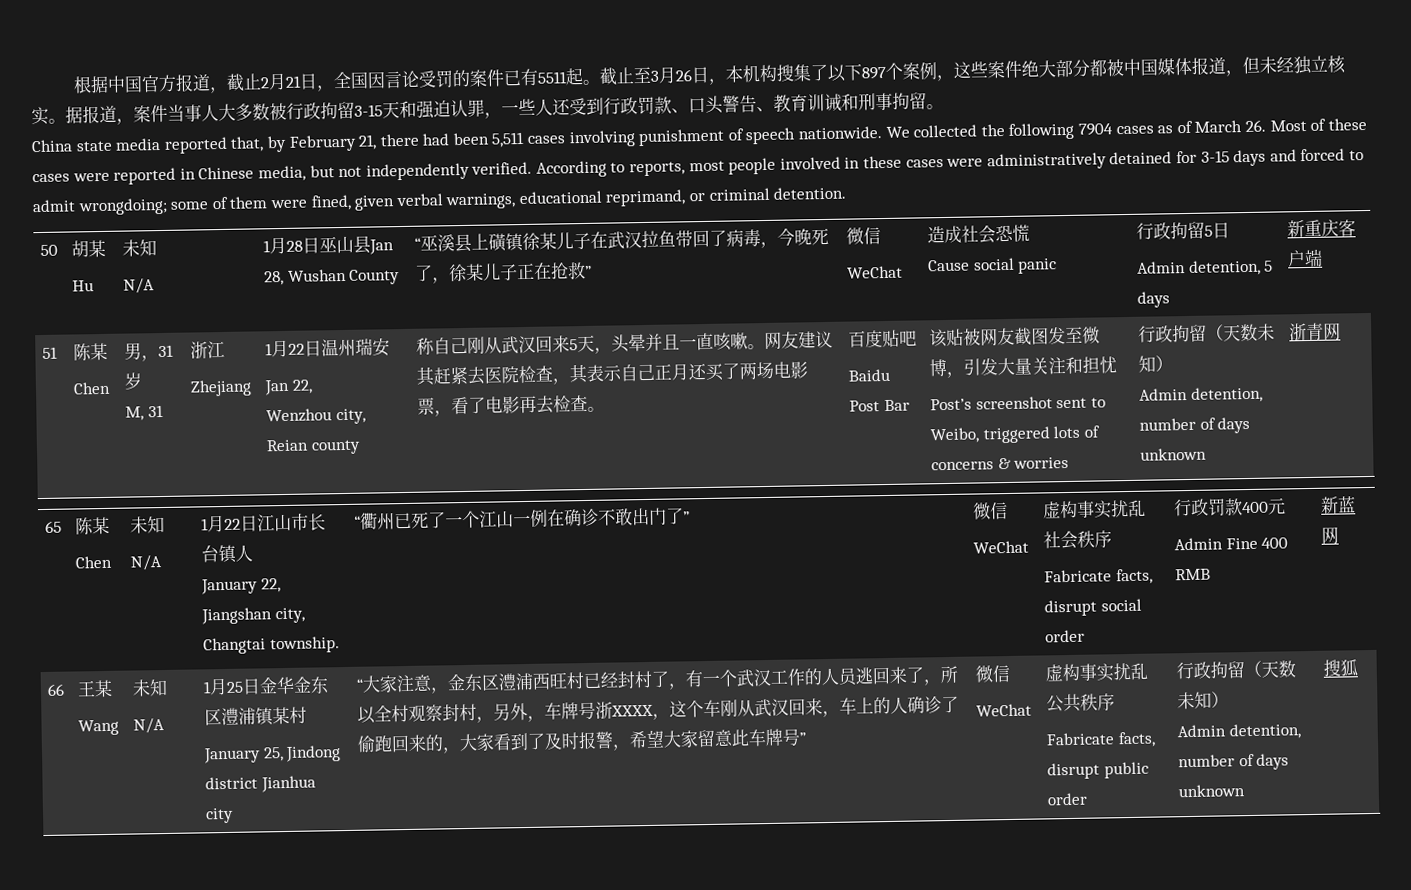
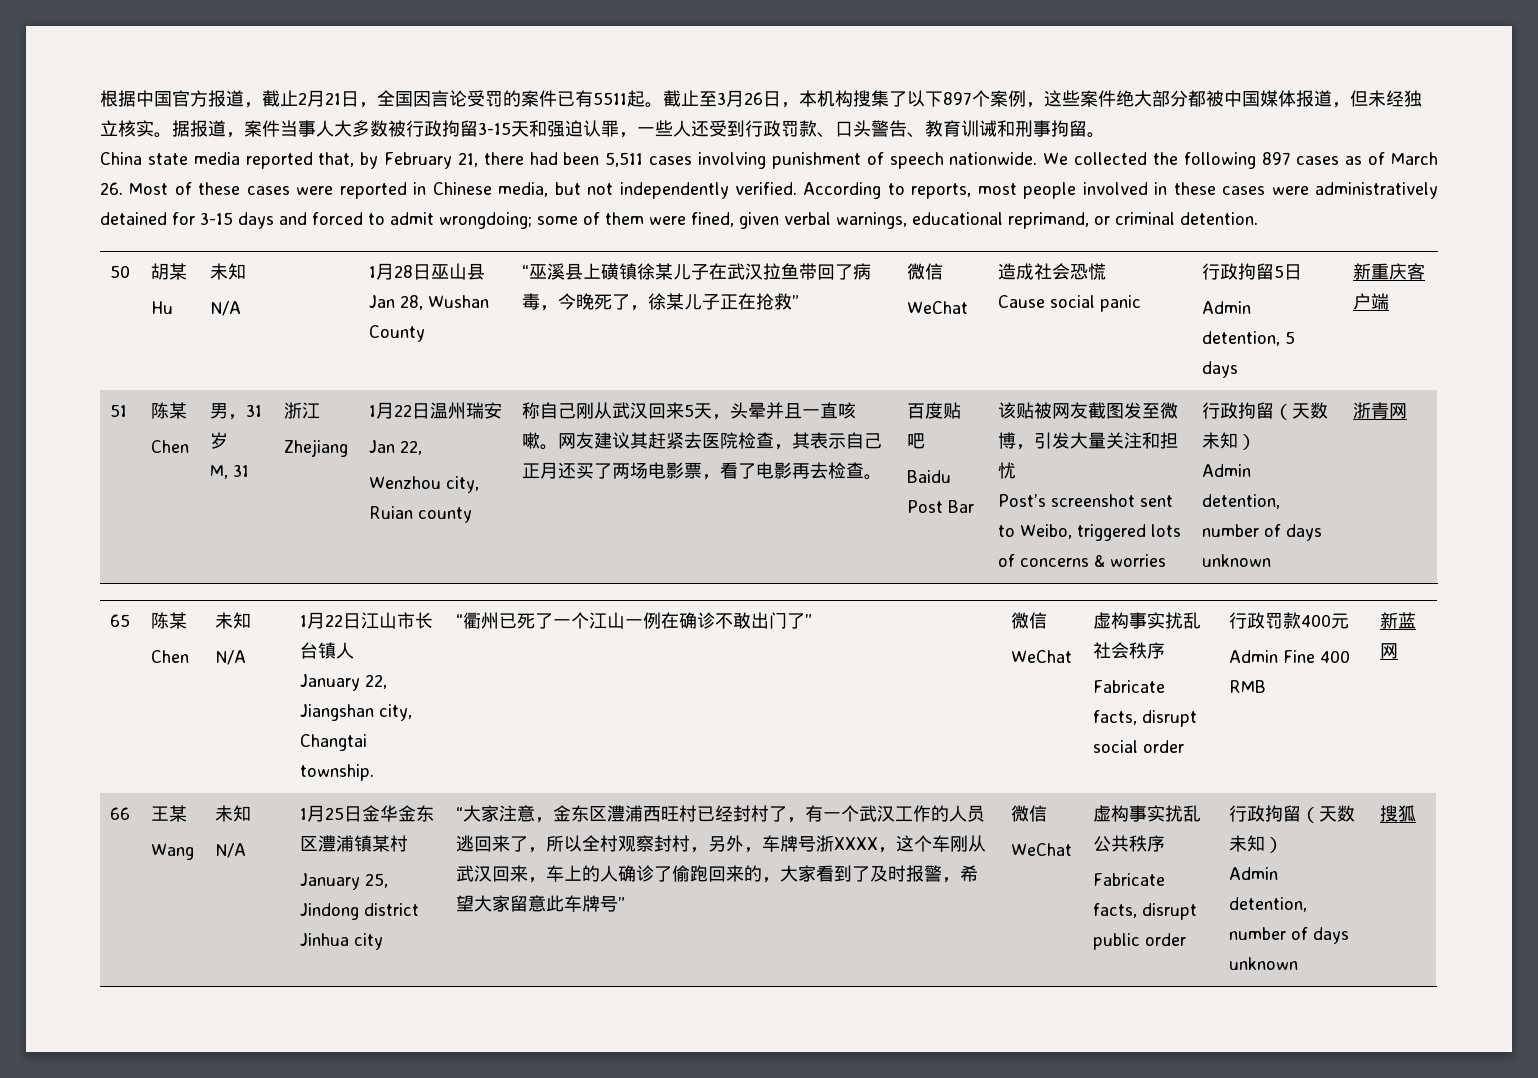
[1077,123,1113,136] 7904 -> [1261,152,1291,165] 897
[265,439,309,452] Reian -> [369,506,414,519] Ruian
[260,775,316,793] Jianhua -> [300,933,350,946] Jinhua

